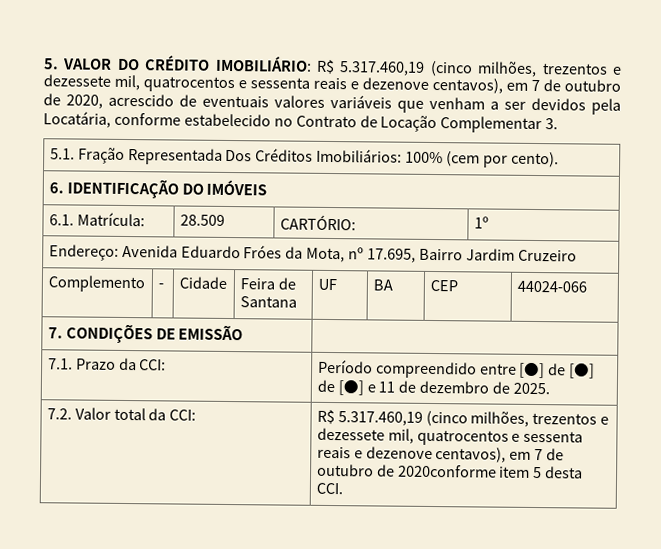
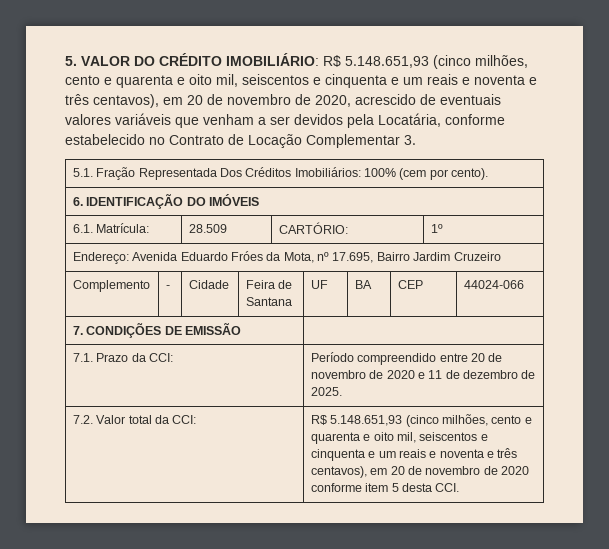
[339,60,622,78] [43,74,621,94] 5.317.460,19 (cinco milhões, trezentos e dezessete mil, quatrocentos e sessenta reais e dezenove centavos), em 7 de outubro -> [345,55,528,69] [65,74,537,88] [65,94,291,108] 5.148.651,93 (cinco milhões, cento e quarenta e oito mil, seiscentos e cinquenta e um reais e noventa e três centavos), em 20 de novembro
[518,361,596,379] [316,379,364,396] [●] de [●] de [●] -> [470,353,503,362] [310,370,415,379] 20 de novembro de 2020
[337,410,610,427] [316,427,584,446] [316,446,565,463] [316,463,497,478] 5.317.460,19 (cinco milhões, trezentos e dezessete mil, quatrocentos e sessenta reais e dezenove centavos), em 7 de outubro de 2020conforme -> [330,414,532,427] [310,432,488,444] [310,448,518,461] [310,466,530,478] [310,483,362,492] 5.148.651,93 (cinco milhões, cento e quarenta e oito mil, seiscentos e cinquenta e um reais e noventa e três centavos), em 20 de novembro de 2020 conforme

